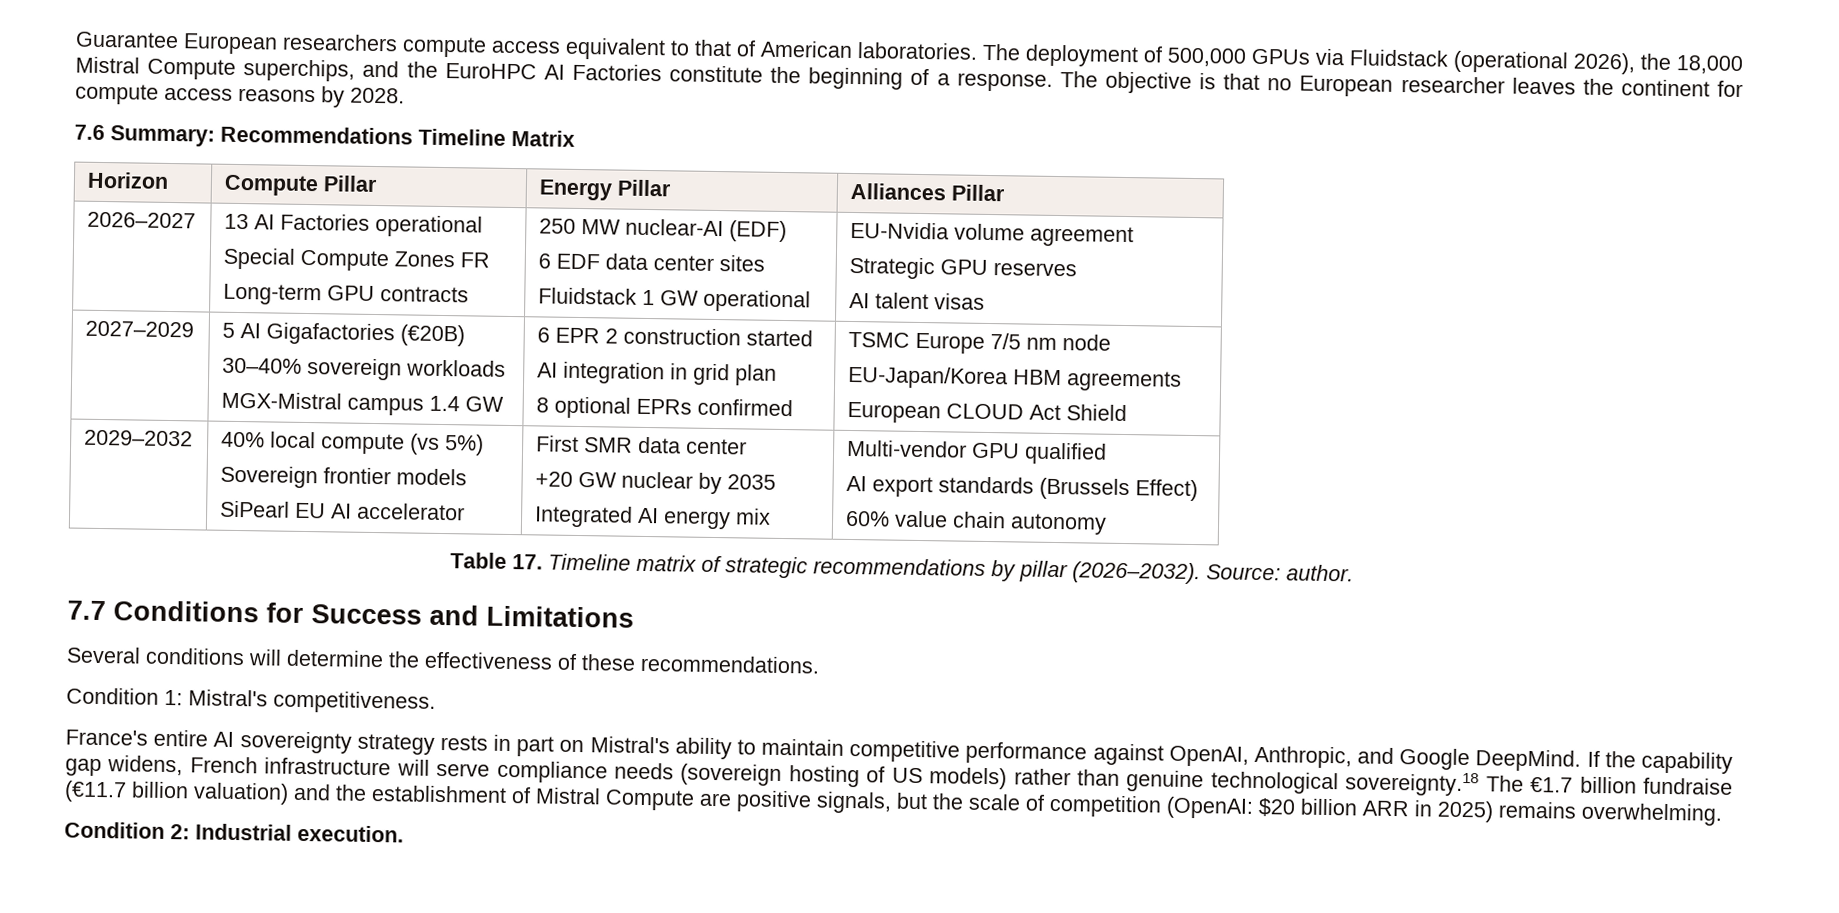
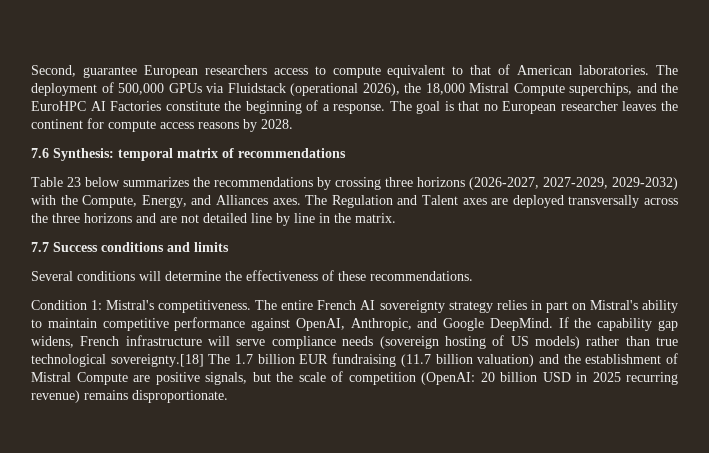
[75,31,561,58] Guarantee European researchers compute access -> [31,65,381,78] Second, guarantee European researchers access to compute
[1104,71,1192,94] objective -> [416,101,441,114] goal
[110,125,575,147] [87,171,170,189] [224,174,379,197] [539,179,673,201] [850,182,1006,202] [87,211,197,229] [224,213,484,238] [223,247,491,272] [223,283,470,306] [539,218,788,243] [538,253,766,272] [538,287,812,313] [850,221,1135,248] [849,256,1078,280] [849,292,986,310] [85,320,195,338] [222,322,466,347] [222,357,507,381] [221,391,505,416] [537,327,814,347] [537,361,778,386] [536,396,794,419] [848,331,1112,354] [848,365,1183,392] [847,401,1128,424] [84,429,194,447] [221,431,485,456] [220,465,468,489] [220,500,466,521] [536,435,748,455] [535,471,777,495] [534,505,772,530] [847,439,1108,465] [846,475,1199,502] [845,510,1108,535] [450,552,1354,585] [67,600,634,628] Summary: Recommendations Timeline Matrix // Horizon | Compute Pillar | Energy Pillar | Alliances Pillar // 2026–2027 | 13 AI Factories operational // Special Compute Zones FR // Long-term GPU contracts | 250 MW nuclear-AI (EDF) // 6 EDF data center sites // Fluidstack 1 GW operational | EU-Nvidia volume agreement // Strategic GPU reserves // AI talent visas // 2027–2029 | 5 AI Gigafactories (€20B) // 30–40% sovereign workloads // MGX-Mistral campus 1.4 GW | 6 EPR 2 construction started // AI integration in grid plan // 8 optional EPRs confirmed | TSMC Europe 7/5 nm node // EU-Japan/Korea HBM agreements // European CLOUD Act Shield // 2029–2032 | 40% local compute (vs 5%) // Sovereign frontier models // SiPearl EU AI accelerator | First SMR data center // +20 GW nuclear by 2035 // Integrated AI energy mix | Multi-vendor GPU qualified // AI export standards (Brussels Effect) // 60% value chain autonomy // Table 17. Timeline matrix of strategic recommendations by pillar (2026–2032). Source: author. // 7.7 Conditions for Success and Limitations -> [53,148,346,161] [31,177,678,190] [31,195,679,208] [31,213,396,226] [31,242,229,252] Synthesis: temporal matrix of recommendations // Table 23 below summarizes the recommendations by crossing three horizons (2026-2027, 2027-2029, 2029-2032) with the Compute, Energy, and Alliances axes. The Regulation and Talent axes are deployed transversally across the three horizons and are not detailed line by line in the matrix. // 7.7 Success conditions and limits
[65,729,209,747] // France's entire -> [255,300,357,310] The entire French
[439,734,488,751] rests -> [496,300,527,310] relies
[1126,770,1733,797] [64,780,127,803] genuine technological sovereignty.18 The €1.7 billion fundraise (€11.7 -> [656,337,678,346] [31,353,431,367] true technological sovereignty.[18] The 1.7 billion EUR fundraising (11.7
[1258,798,1722,826] [64,821,404,843] $20 billion ARR in 2025) remains overwhelming. // Condition 2: Industrial execution. -> [480,372,678,385] [31,390,228,403] 20 billion USD in 2025 recurring revenue) remains disproportionate.

